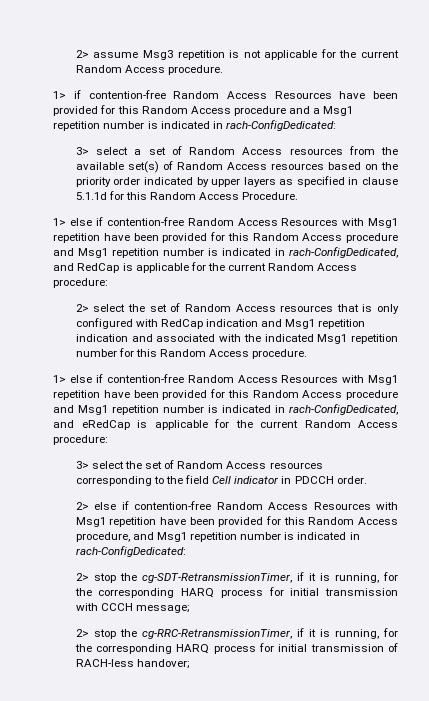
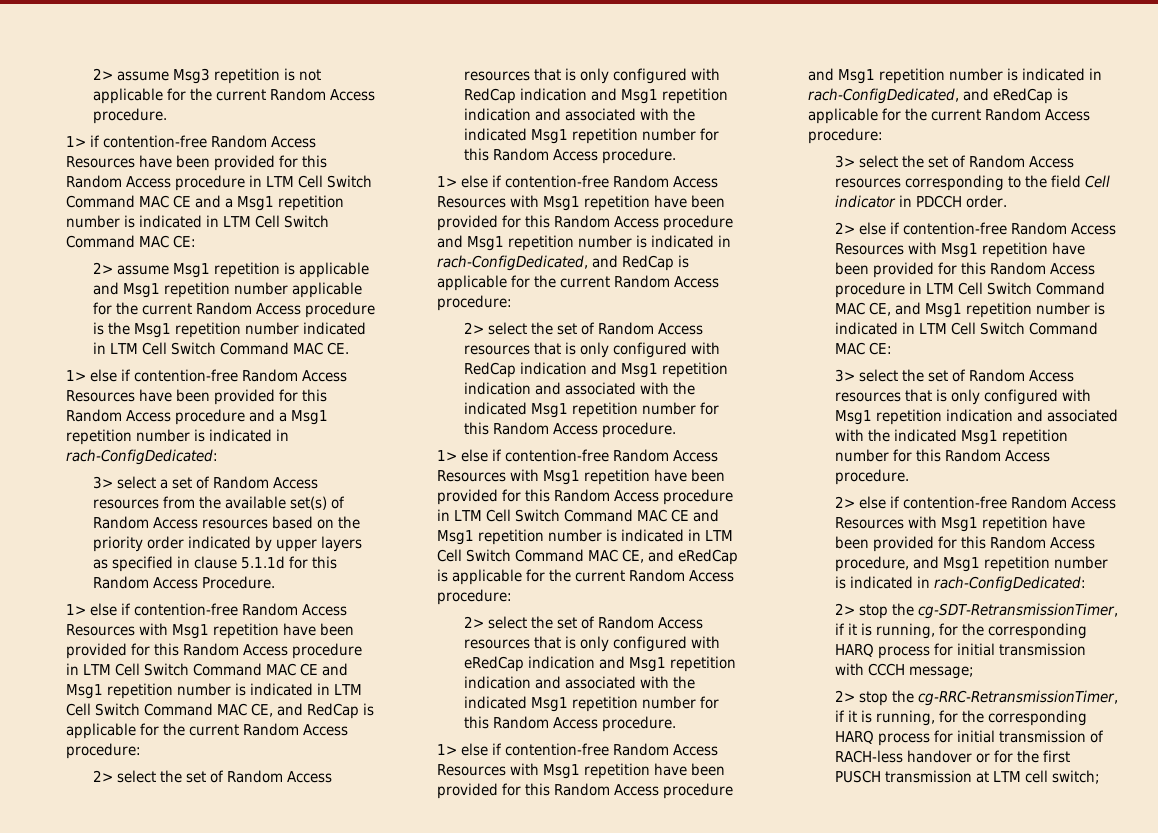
(286, 111) none -> [249,175,373,188] [66,195,345,211] [66,215,330,228] [66,235,197,248] [92,262,369,278] [92,282,362,298] [92,302,375,318] [92,322,366,338] [92,342,349,355] [66,369,348,382] [66,389,328,405] [66,409,246,425] in LTM Cell Switch Command MAC CE and a Msg1 repetition number is indicated in LTM Cell Switch Command MAC CE: // 2> assume Msg1 repetition is applicable and Msg1 repetition number applicable for the current Random Access procedure is the Msg1 repetition number indicated in LTM Cell Switch Command MAC CE. // 1> else if contention-free Random Access Resources have been provided for this Random Access procedure
(299, 196) none -> [66,603,348,616] [66,623,355,639] [66,643,363,659] [66,663,349,676] [66,683,363,699] [66,703,375,719] [66,723,349,739] [66,743,142,759] [92,770,332,783] [463,68,720,84] [463,88,728,104] [463,108,695,121] [463,128,719,144] [463,148,676,164] // 1> else if contention-free Random Access Resources with Msg1 repetition have been provided for this Random Access procedure in LTM Cell Switch Command MAC CE and Msg1 repetition number is indicated in LTM Cell Switch Command MAC CE, and RedCap is applicable for the current Random Access procedure: // 2> select the set of Random Access resources that is only configured with RedCap indication and Msg1 repetition indication and associated with the indicated Msg1 repetition number for this Random Access procedure.
(308, 354) none -> [437,449,719,462] [437,469,726,485] [437,489,734,505] [437,509,720,522] [437,529,734,545] [437,549,739,565] [437,569,735,585] [437,589,513,605] [463,616,703,629] [463,636,720,652] [463,656,736,672] [463,676,695,689] [463,696,719,712] [463,716,676,732] // 1> else if contention-free Random Access Resources with Msg1 repetition have been provided for this Random Access procedure in LTM Cell Switch Command MAC CE and Msg1 repetition number is indicated in LTM Cell Switch Command MAC CE, and eRedCap is applicable for the current Random Access procedure: // 2> select the set of Random Access resources that is only configured with eRedCap indication and Msg1 repetition indication and associated with the indicated Msg1 repetition number for this Random Access procedure.
(367, 480) none -> [834,222,1116,235] [834,242,1085,258] [834,262,1095,278] [834,282,1105,298] [834,302,1105,318] [834,322,1098,335] [834,342,892,355] [834,369,1074,382] [834,389,1091,405] [834,409,1118,425] [834,429,1068,445] [834,449,1050,462] [834,469,909,485] // 2> else if contention-free Random Access Resources with Msg1 repetition have been provided for this Random Access procedure in LTM Cell Switch Command MAC CE, and Msg1 repetition number is indicated in LTM Cell Switch Command MAC CE: // 3> select the set of Random Access resources that is only configured with Msg1 repetition indication and associated with the indicated Msg1 repetition number for this Random Access procedure.
[136,659,190,669] handover; -> [906,750,1070,763] [834,770,1100,784] handover or for the first PUSCH transmission at LTM cell switch;

